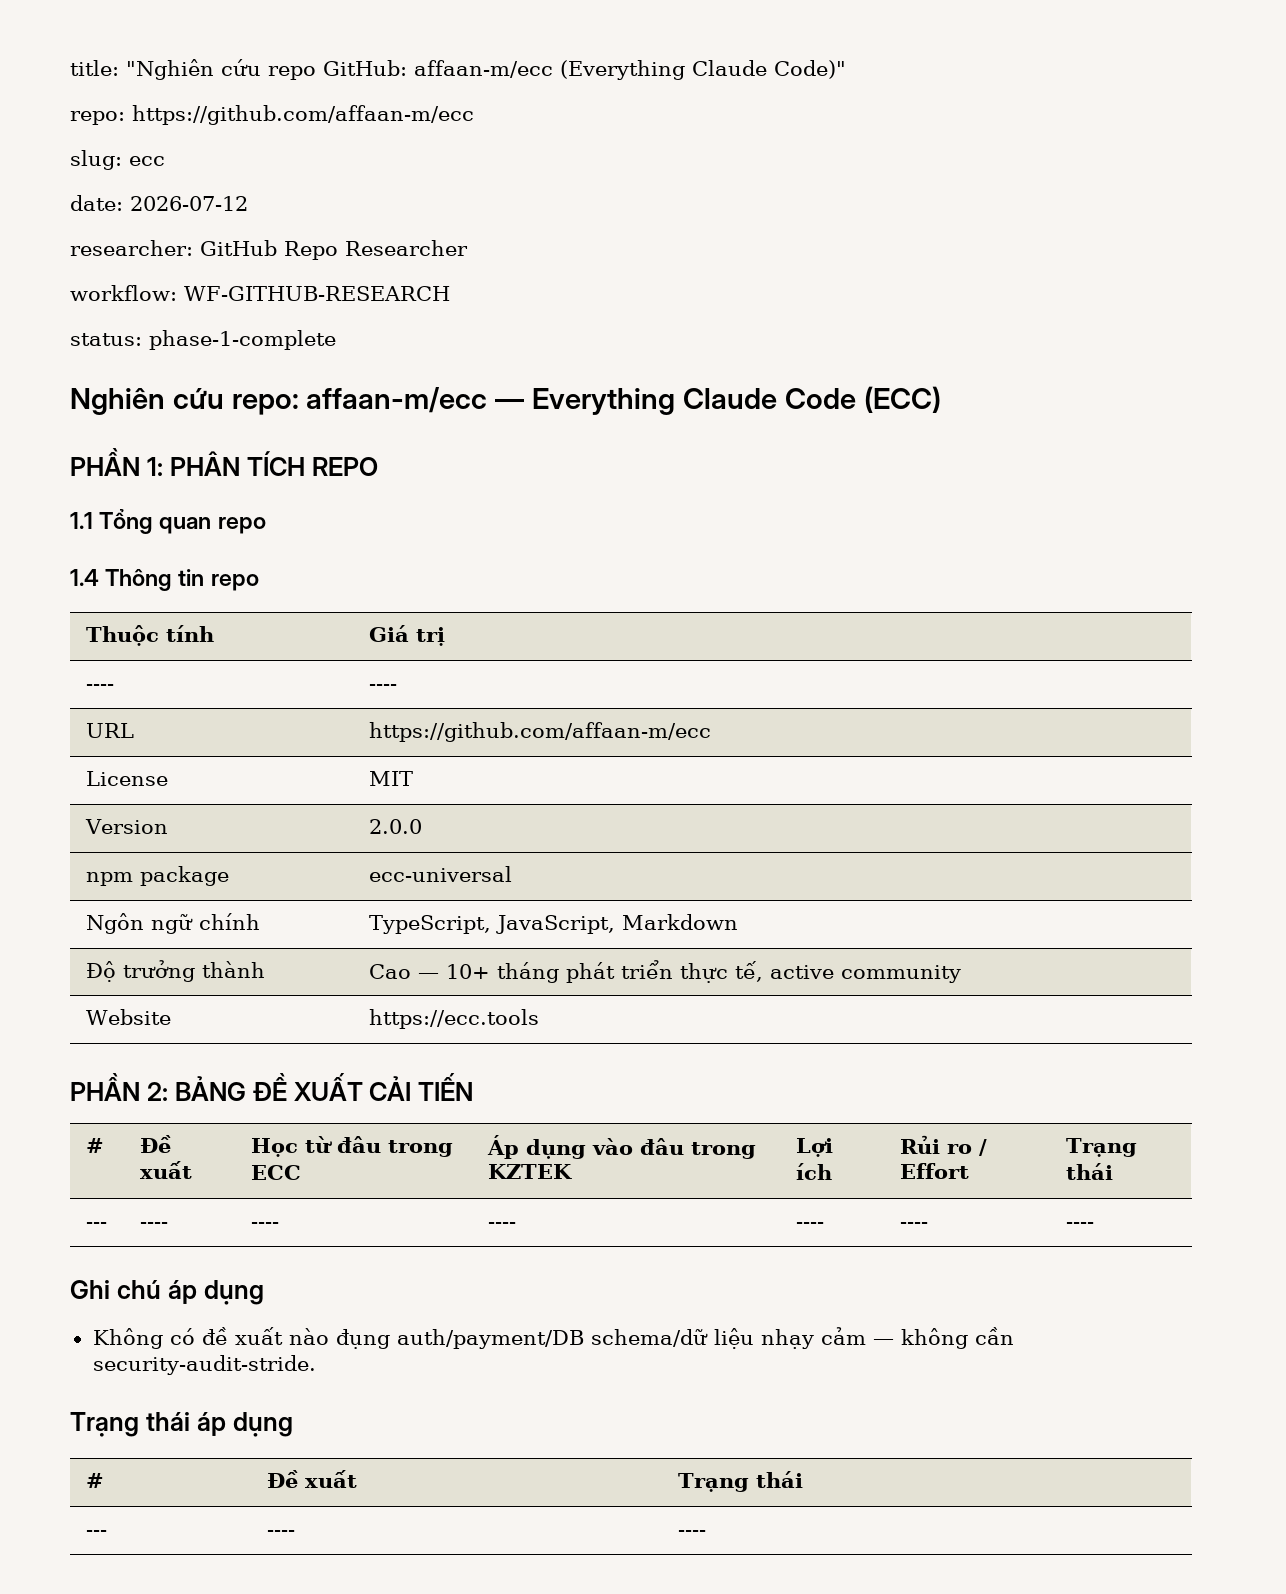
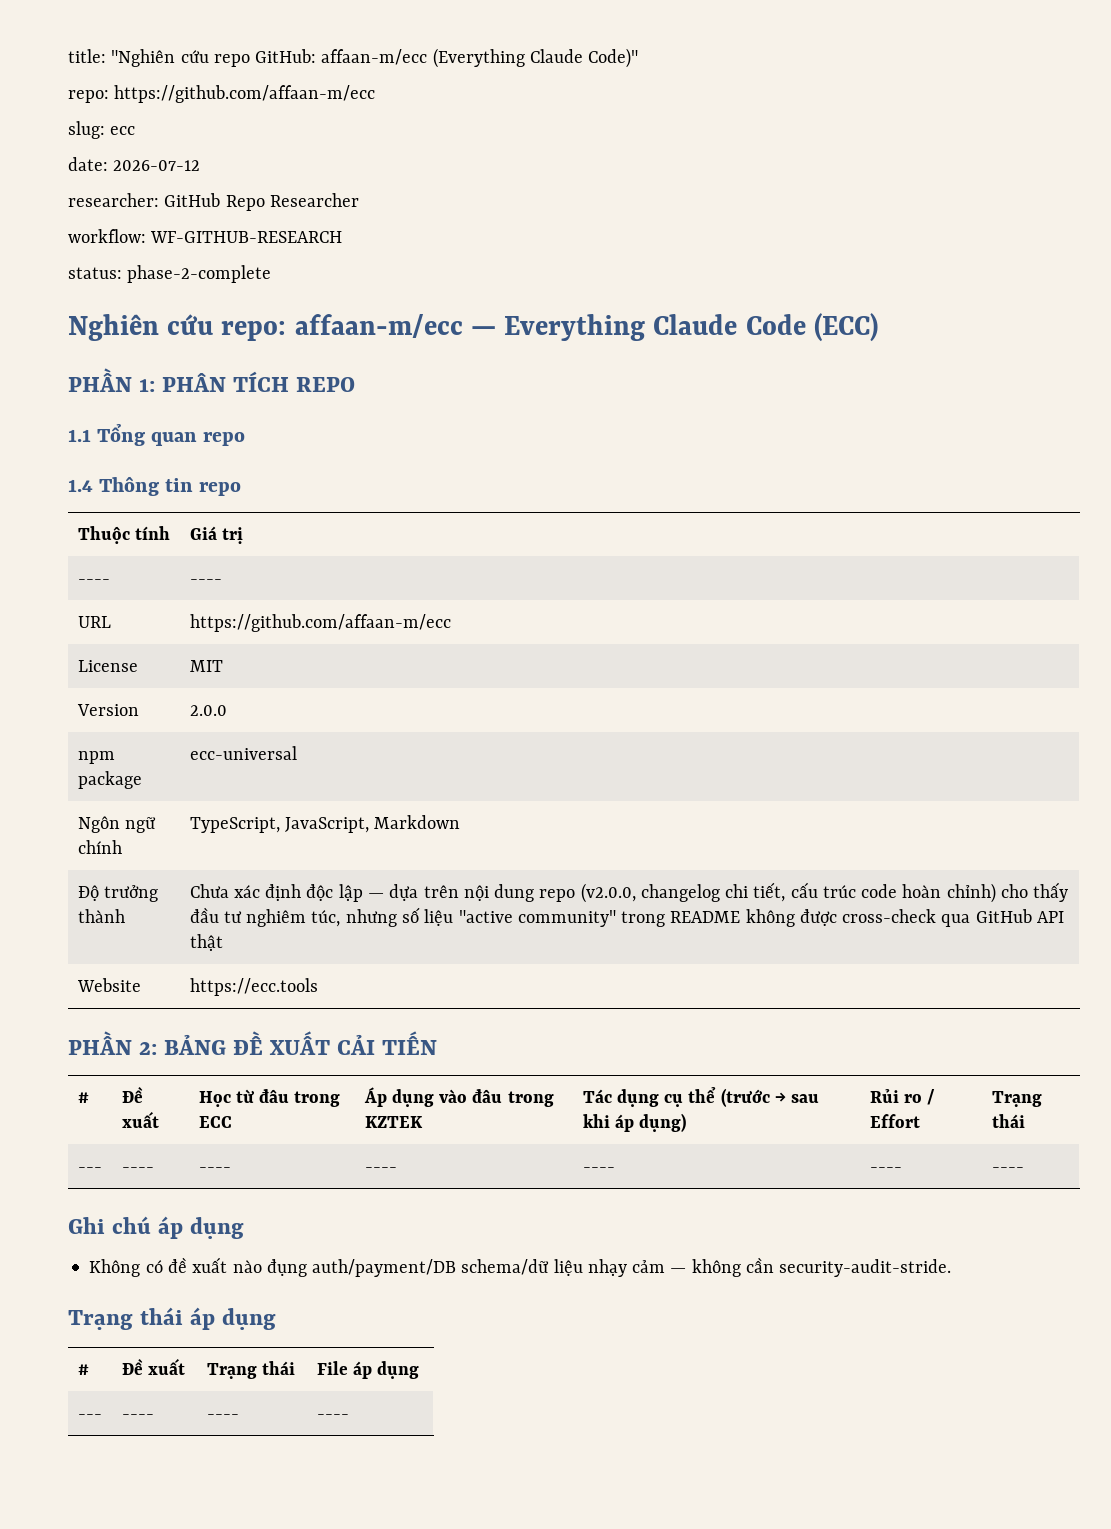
[149,330,336,350] phase-1-complete -> [127,265,272,283] phase-2-complete
[369,960,962,983] Cao — 10+ tháng phát triển thực tế, active community -> [189,882,1069,903] [189,907,1064,927] [189,934,223,951] Chưa xác định độc lập — dựa trên nội dung repo (v2.0.0, changelog chi tiết, cấu trúc code hoàn chỉnh) cho thấy đầu tư nghiêm túc, nhưng số liệu "active community" trong README không được cross-check qua GitHub API thật
[796,1138,834,1157] [796,1163,833,1180] Lợi ích -> [582,1087,820,1107] [582,1113,687,1132] Tác dụng cụ thể (trước → sau khi áp dụng)
[86,1530,108,1536] [267,1530,296,1536] [678,1530,707,1536] // --- | ---- | ---- -> [316,1361,420,1379] [77,1414,102,1419] [121,1414,154,1419] [206,1414,239,1419] [316,1414,349,1419] | File áp dụng // --- | ---- | ---- | ----

